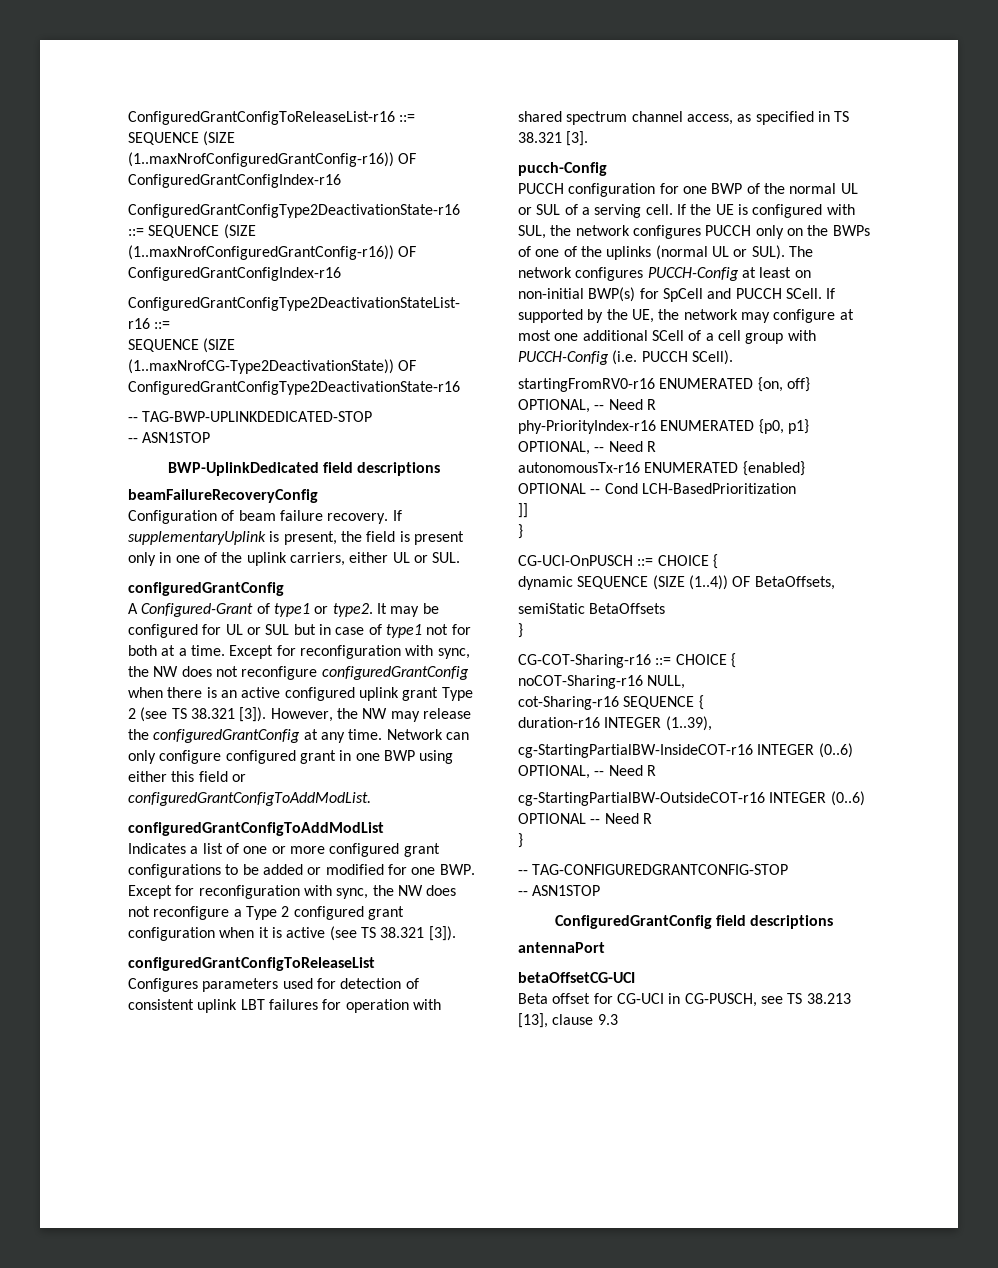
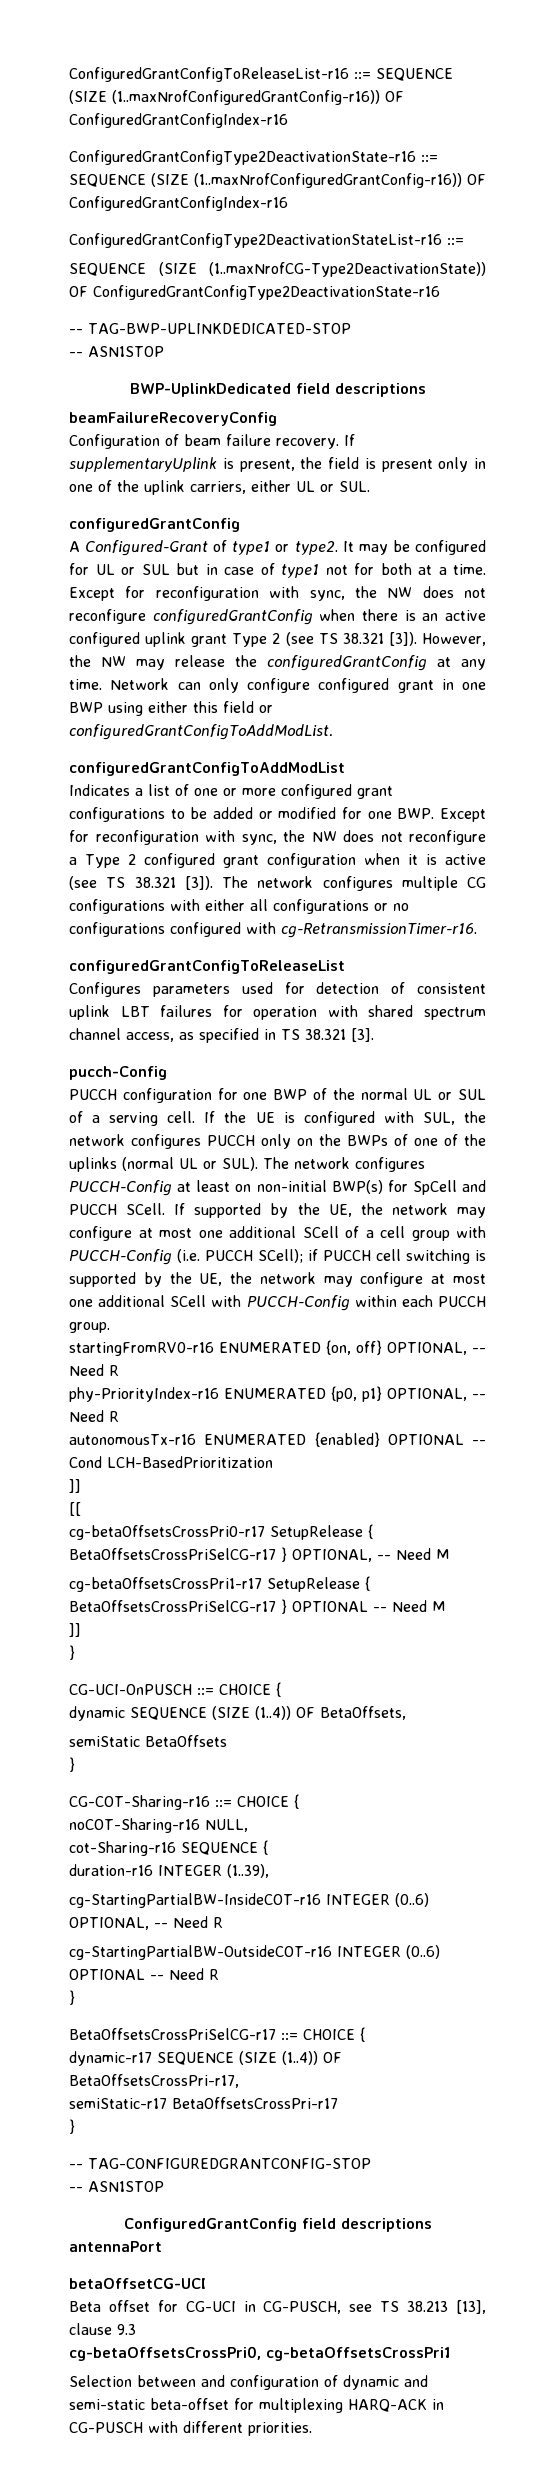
(456, 933) none -> [222,876,486,891] [69,899,409,914] [69,922,477,938] The network configures multiple CG configurations with either all configurations or no configurations configured with cg-RetransmissionTimer-r16.
[691,350,733,365] SCell). -> [258,1249,486,1264] [69,1272,486,1287] [69,1295,487,1311] [69,1322,110,1333] SCell); if PUCCH cell switching is supported by the UE, the network may configure at most one additional SCell with PUCCH-Config within each PUCCH group.
(528, 510) none -> [69,1502,81,1516] [69,1524,373,1540] [69,1547,449,1562] [69,1576,370,1592] [69,1599,445,1614] [69,1623,81,1637] // [[ // cg-betaOffsetsCrossPri0-r17 SetupRelease { BetaOffsetsCrossPriSelCG-r17 } OPTIONAL, -- Need M // cg-betaOffsetsCrossPri1-r17 SetupRelease { BetaOffsetsCrossPriSelCG-r17 } OPTIONAL -- Need M // ]]
(523, 840) none -> [69,2027,365,2042] [69,2051,342,2066] [69,2074,239,2088] [69,2097,338,2109] [69,2119,75,2134] // BetaOffsetsCrossPriSelCG-r17 ::= CHOICE { // dynamic-r17 SEQUENCE (SIZE (1..4)) OF BetaOffsetsCrossPri-r17, // semiStatic-r17 BetaOffsetsCrossPri-r17 // }
(618, 1019) none -> [69,2346,450,2361] [69,2375,428,2390] [69,2398,444,2413] [69,2421,312,2436] // cg-betaOffsetsCrossPri0, cg-betaOffsetsCrossPri1 // Selection between and configuration of dynamic and semi-static beta-offset for multiplexing HARQ-ACK in CG-PUSCH with different priorities.

